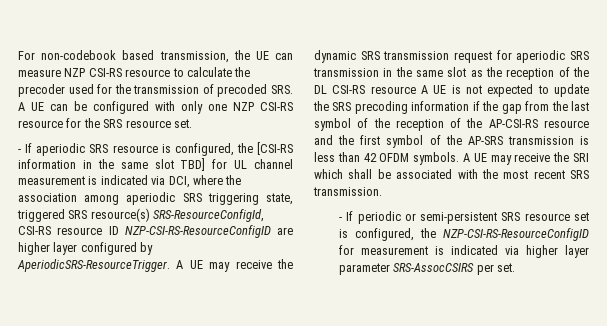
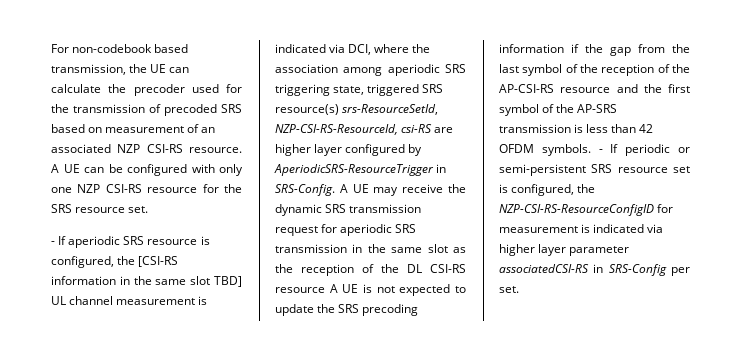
[18,68,184,77] measure NZP CSI-RS resource to -> (190, 70) none
[271,85,293,94] SRS. -> [221,104,242,113] [51,124,216,133] [51,144,242,153] SRS based on measurement of an associated NZP CSI-RS resource.
[212,159,228,169] for -> (242, 281) none
[153,209,265,222] [18,225,271,238] SRS-ResourceConfigId, CSI-RS resource ID NZP-CSI-RS-ResourceConfigID -> [342,104,439,115] [275,124,433,135] srs-ResourceSetId, NZP-CSI-RS-ResourceId, csi-RS
[17,259,170,272] AperiodicSRS-ResourceTrigger. -> [274,164,447,176] [275,184,335,196] AperiodicSRS-ResourceTrigger in SRS-Config.
[463,152,589,165] [314,169,589,179] [313,187,382,196] A UE may receive the SRI which shall be associated with the most recent SRS transmission. // -> (591, 150) none
[393,263,475,272] SRS-AssocCSIRS -> [499,264,667,276] associatedCSI-RS in SRS-Config

